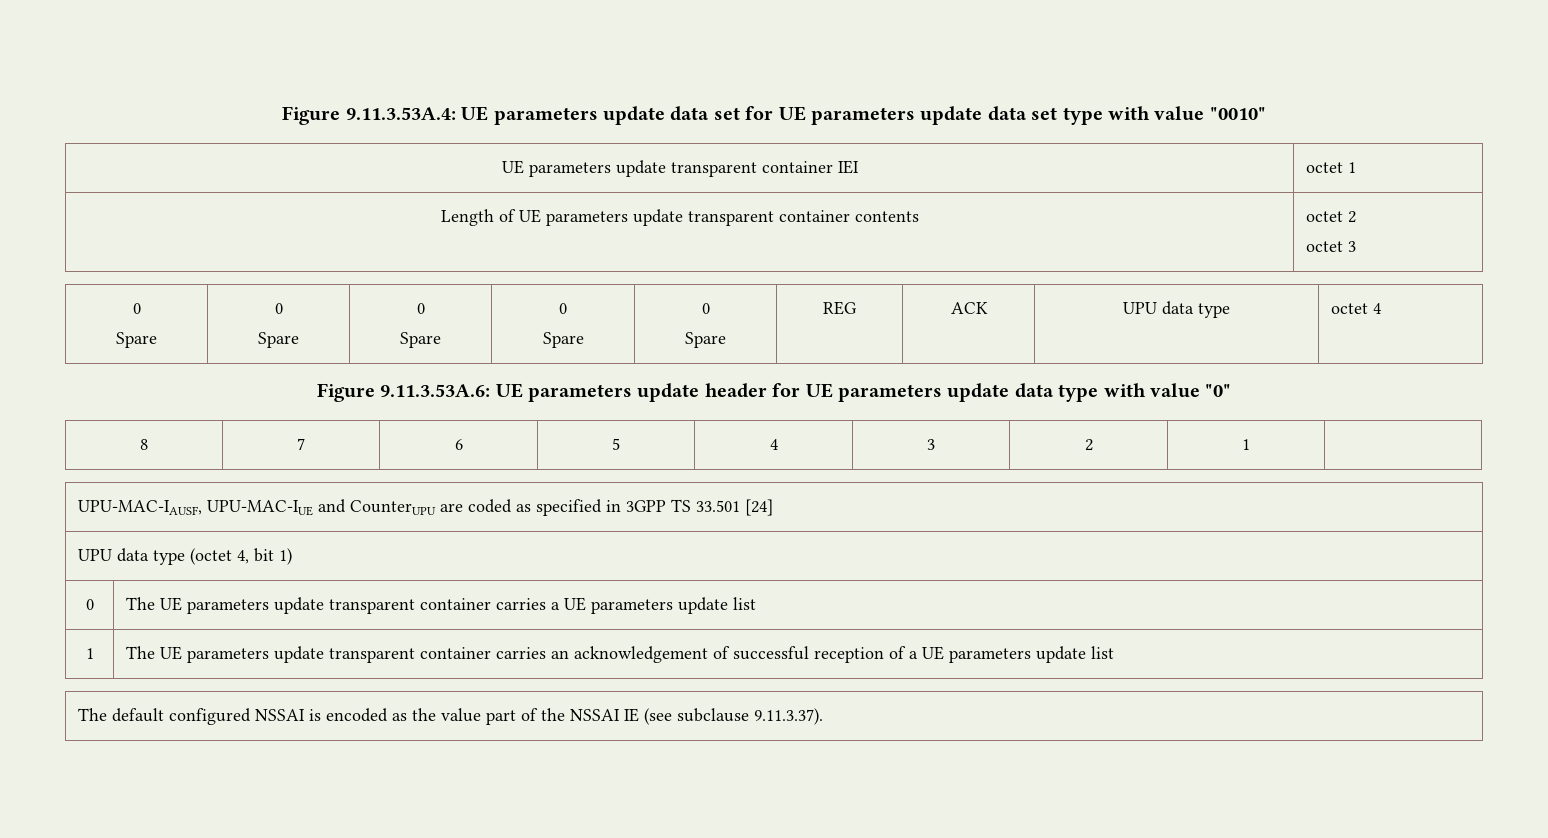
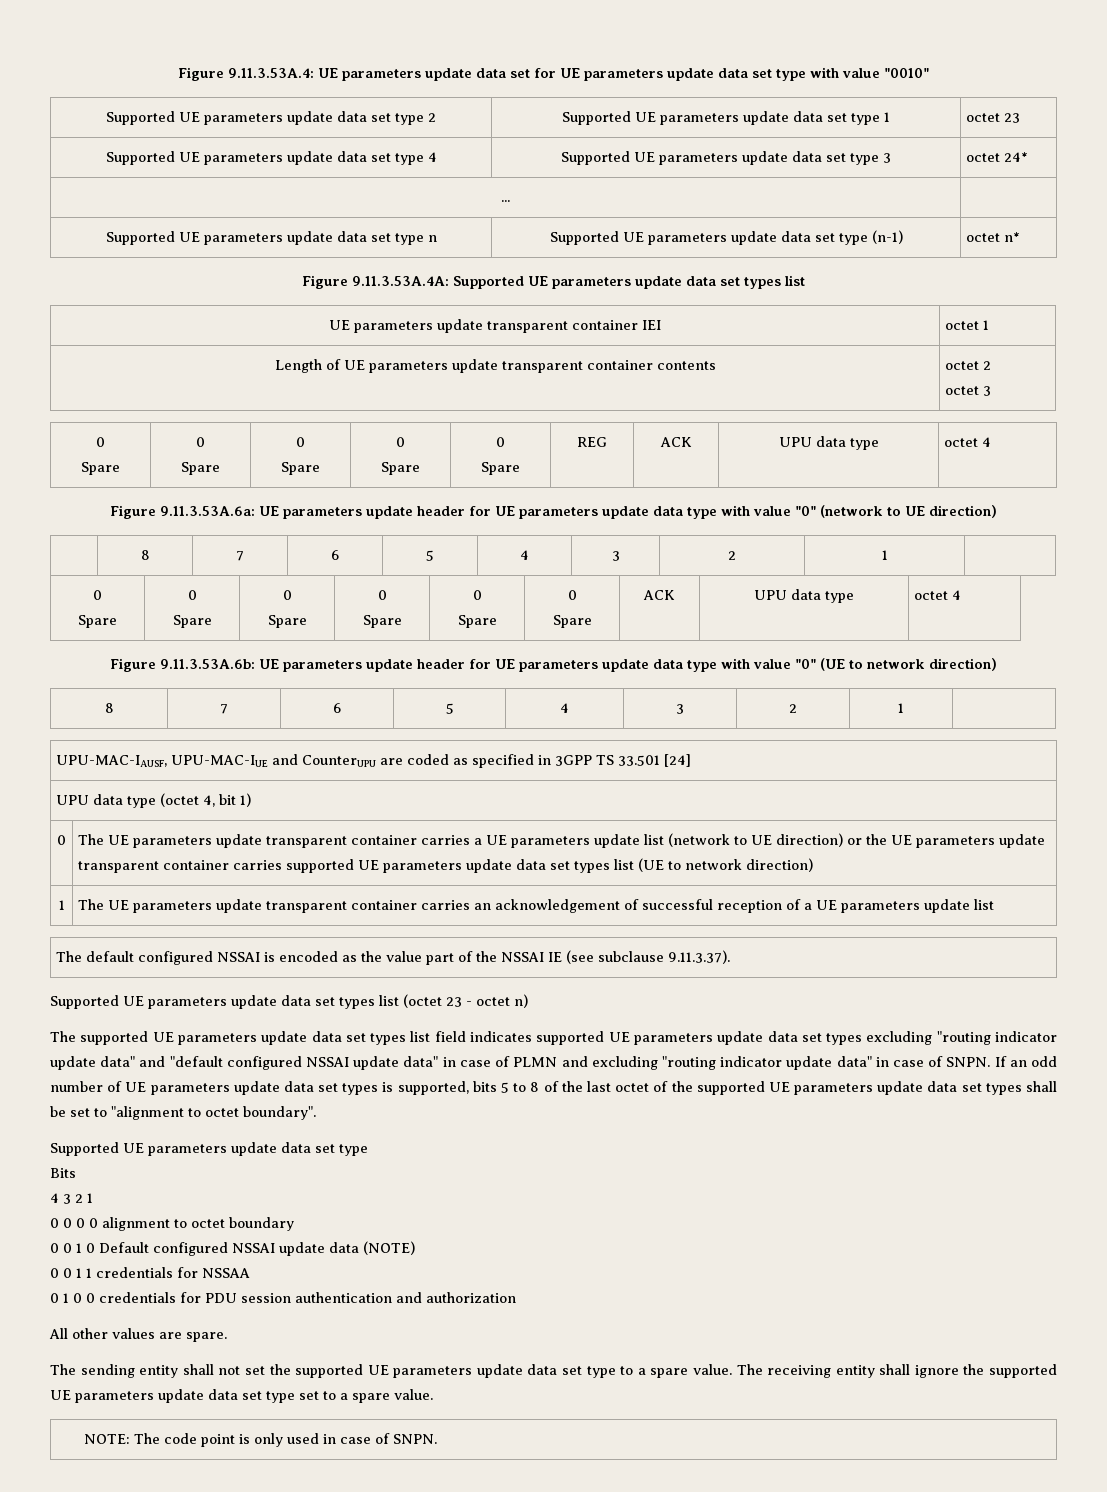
(1266, 113) none -> [106,111,436,125] [562,111,890,125] [966,113,1021,123] [105,151,437,165] [561,151,891,165] [966,152,1029,162] [501,200,510,202] [105,231,437,245] [549,230,903,245] [966,232,1021,242] [302,275,805,289] // Supported UE parameters update data set type 2 | Supported UE parameters update data set type 1 | octet 23 // Supported UE parameters update data set type 4 | Supported UE parameters update data set type 3 | octet 24* // ... | // Supported UE parameters update data set type n | Supported UE parameters update data set type (n-1) | octet n* // Figure 9.11.3.53A.4A: Supported UE parameters update data set types list
[380,384,491,397] 9.11.3.53A.6: -> [160,506,255,516] 9.11.3.53A.6a:
(1232, 390) none -> [820,505,997,518] [140,550,150,560] [236,551,244,561] [331,550,339,560] [426,550,434,561] [520,550,529,560] [611,551,620,561] [728,551,736,560] [881,550,888,560] [93,590,102,600] [78,615,117,628] [187,590,197,600] [172,615,212,628] [282,590,292,600] [267,615,307,628] [377,590,387,600] [362,615,402,628] [472,590,482,600] [457,615,497,628] [567,590,577,600] [552,615,592,628] [643,590,675,600] [754,589,854,603] [914,590,962,600] [110,658,997,672] (network to UE direction) // | 8 | 7 | 6 | 5 | 4 | 3 | 2 | 1 | // 0 // Spare | 0 // Spare | 0 // Spare | 0 // Spare | 0 // Spare | 0 // Spare | ACK | UPU data type | octet 4 // Figure 9.11.3.53A.6b: UE parameters update header for UE parameters update data type with value "0" (UE to network direction)
(757, 603) none -> [668,833,1046,848] [78,858,814,873] (network to UE direction) or the UE parameters update transparent container carries supported UE parameters update data set types list (UE to network direction)
(824, 716) none -> [50,994,528,1009] [50,1031,1057,1045] [50,1056,1058,1070] [50,1081,1058,1095] [50,1106,316,1120] [50,1142,368,1156] [50,1168,76,1178] [50,1193,93,1204] [50,1217,294,1231] [50,1241,415,1256] [50,1267,250,1278] [50,1292,516,1303] [49,1328,227,1342] [50,1364,1058,1378] [50,1389,433,1403] [83,1433,437,1447] // Supported UE parameters update data set types list (octet 23 - octet n) // The supported UE parameters update data set types list field indicates supported UE parameters update data set types excluding "routing indicator update data" and "default configured NSSAI update data" in case of PLMN and excluding "routing indicator update data" in case of SNPN. If an odd number of UE parameters update data set types is supported, bits 5 to 8 of the last octet of the supported UE parameters update data set types shall be set to "alignment to octet boundary". // Supported UE parameters update data set type // Bits // 4 3 2 1 // 0 0 0 0 alignment to octet boundary // 0 0 1 0 Default configured NSSAI update data (NOTE) // 0 0 1 1 credentials for NSSAA // 0 1 0 0 credentials for PDU session authentication and authorization // All other values are spare. // The sending entity shall not set the supported UE parameters update data set type to a spare value. The receiving entity shall ignore the supported UE parameters update data set type set to a spare value. // NOTE: The code point is only used in case of SNPN.

